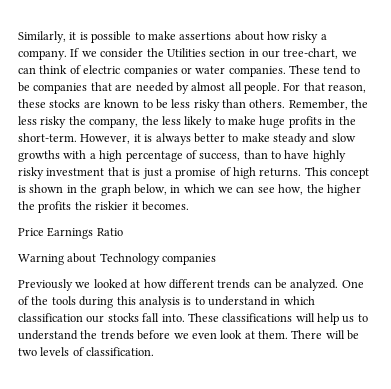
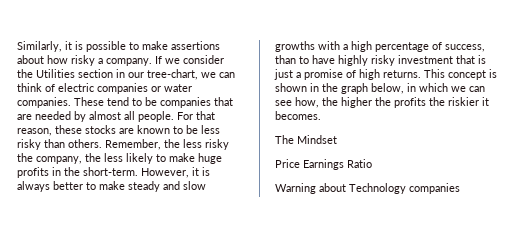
(189, 206) none -> [275,135,337,144] // The Mindset
[18,279,364,291] [18,296,315,308] [18,313,368,325] [18,330,360,340] [18,347,155,356] // Previously we looked at how different trends can be analyzed. One of the tools during this analysis is to understand in which classification our stocks fall into. These classifications will help us to understand the trends before we even look at them. There will be two levels of classification. -> (460, 188) none

